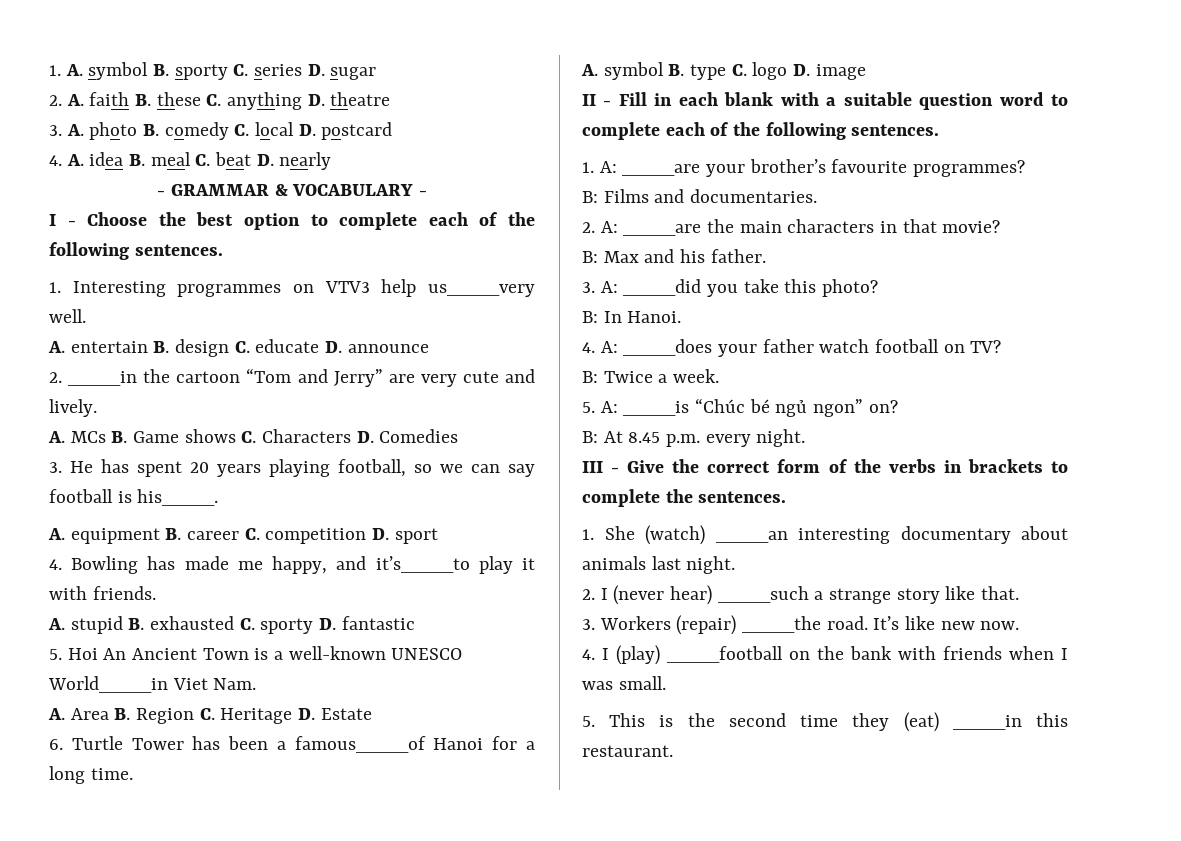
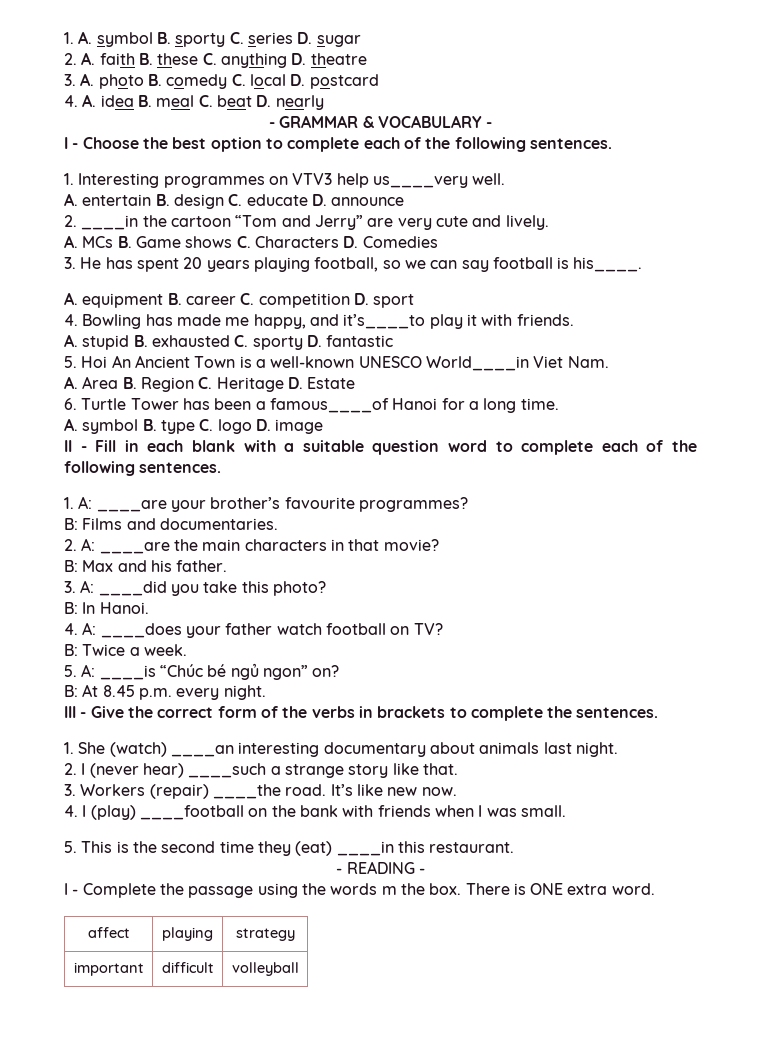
(673, 751) none -> [336,861,425,874] [64,883,655,898] [87,927,130,938] [162,927,213,941] [235,928,295,941] [73,962,144,976] [161,962,214,973] [231,962,299,976] // - READING - // I - Complete the passage using the words m the box. There is ONE extra word. // affect | playing | strategy // important | difficult | volleyball

